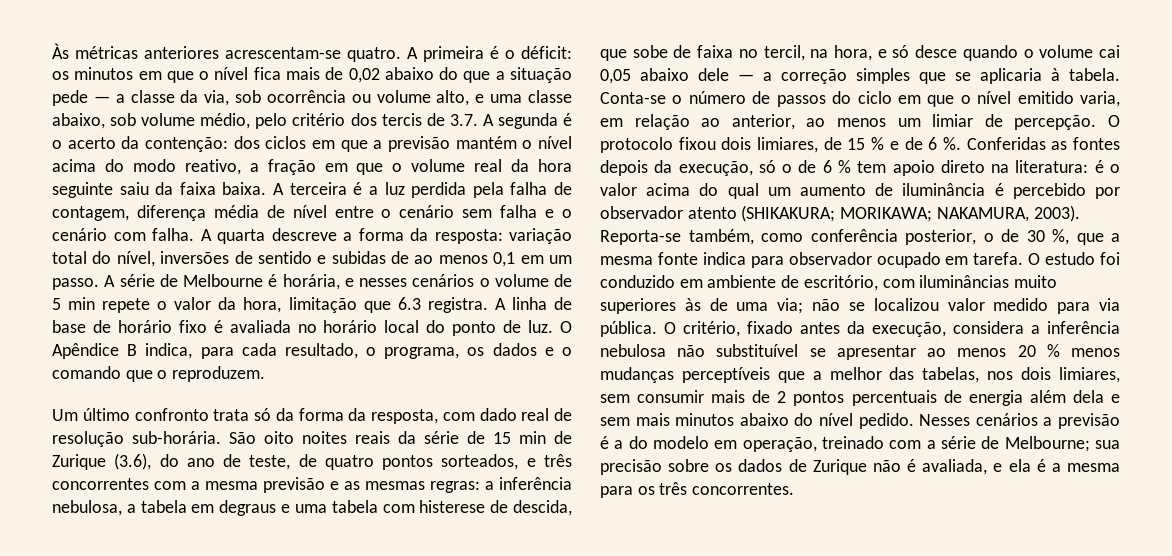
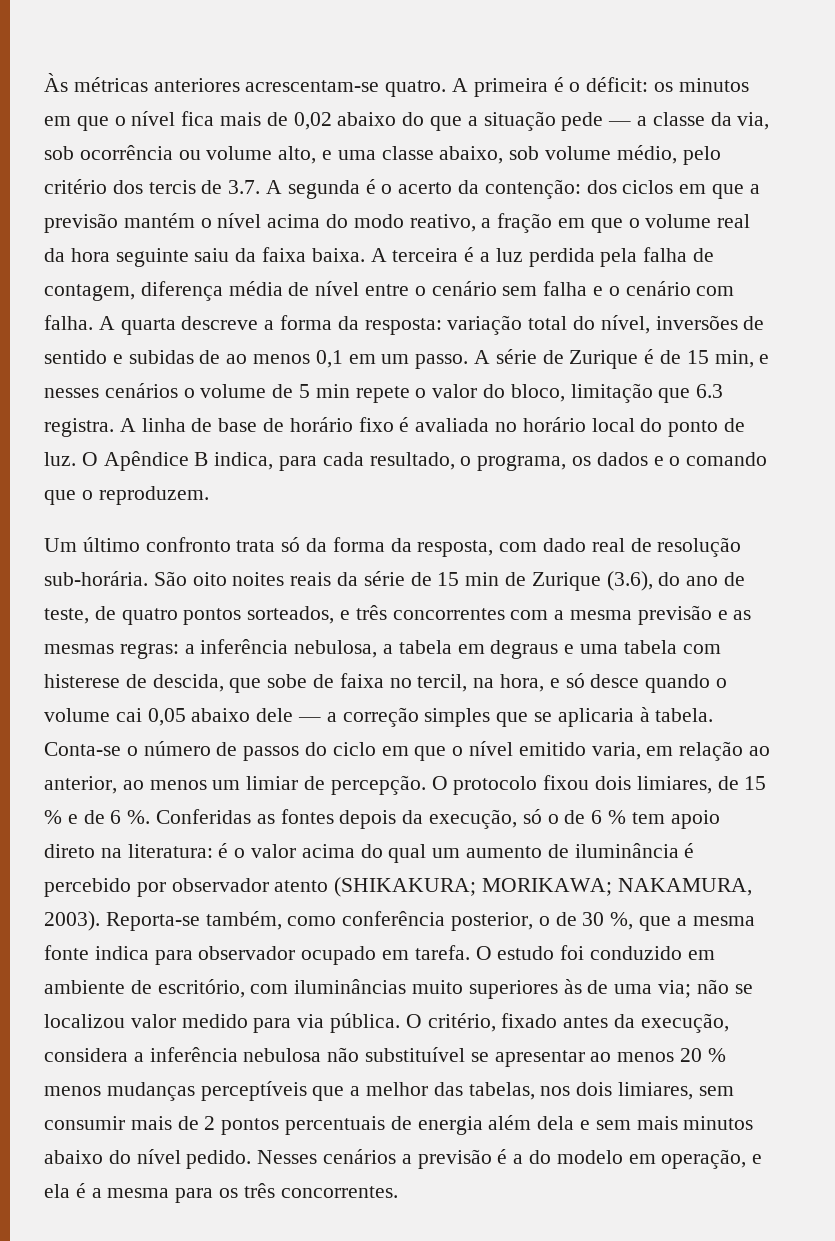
[183,274,340,290] Melbourne é horária, -> [569,349,754,369] Zurique é de 15 min,
[218,297,282,313] da hora, -> [483,384,565,402] do bloco,
[822,436,1120,452] [600,459,988,475] treinado com a série de Melbourne; sua precisão sobre os dados de Zurique não é avaliada, -> (747, 1159) none

